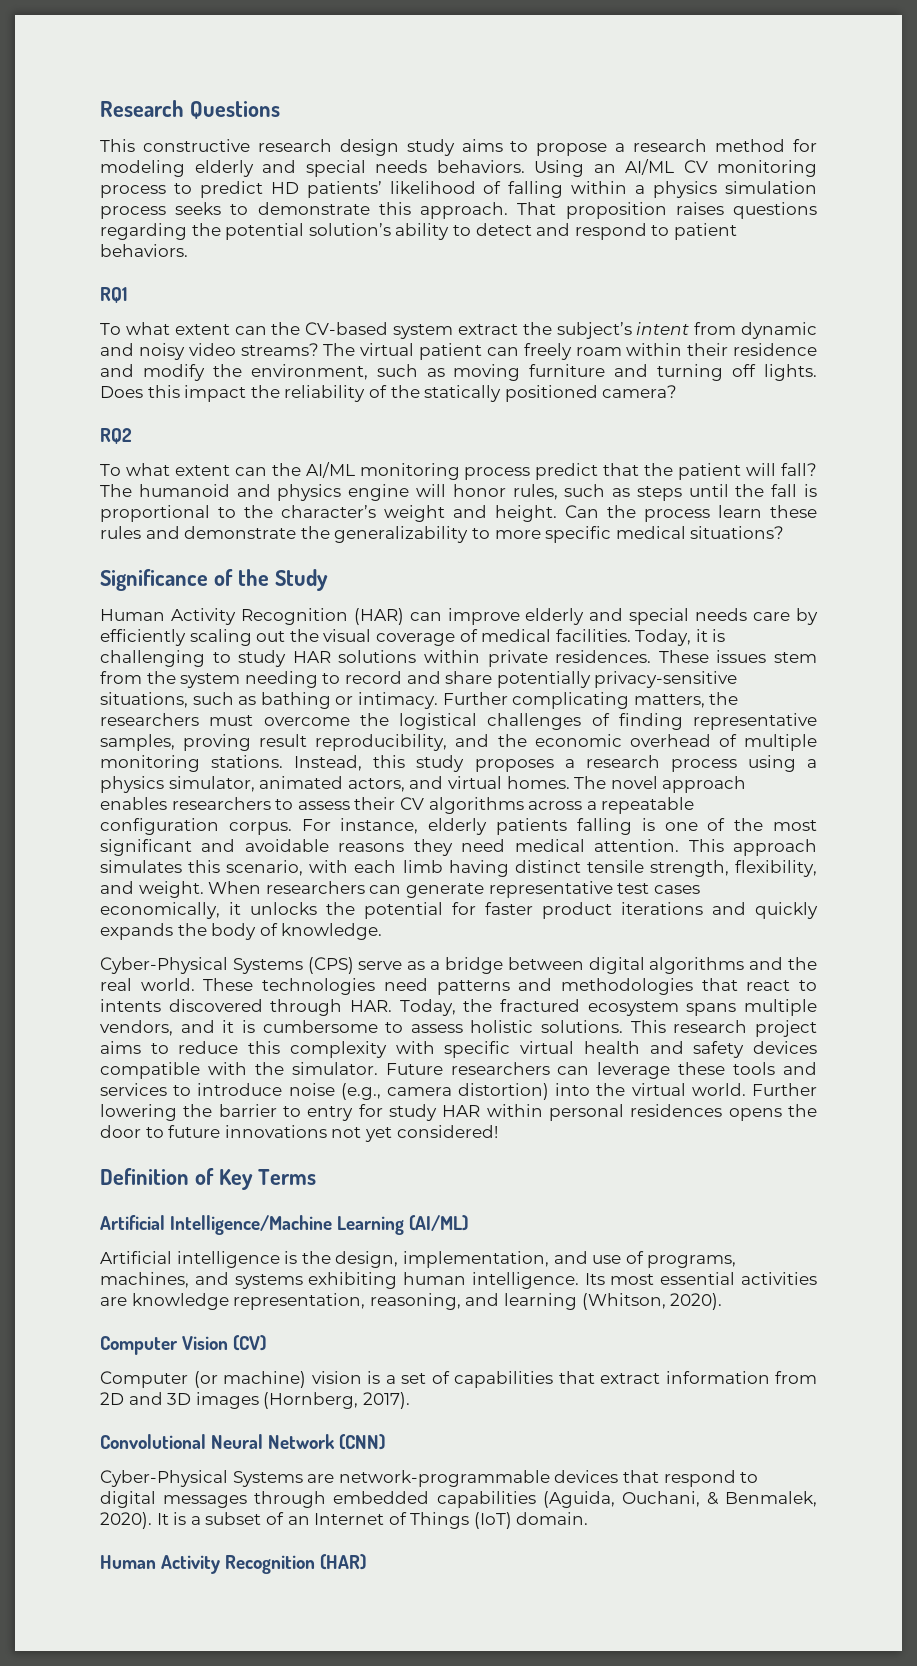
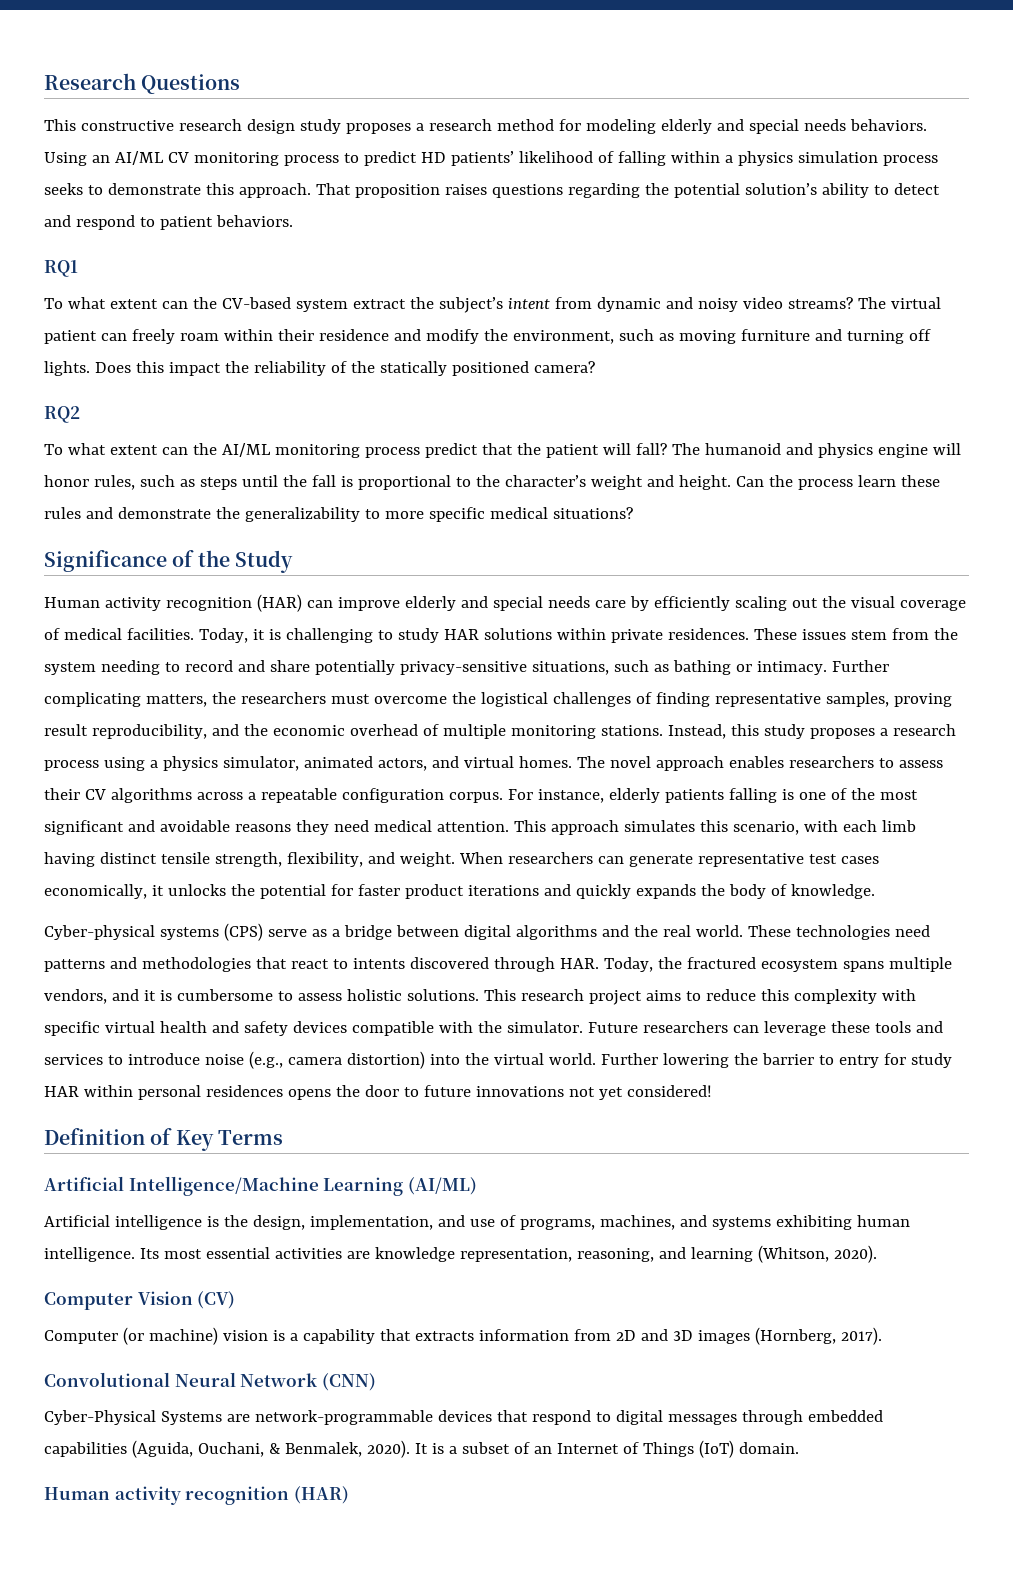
[461,139,608,156] aims to propose -> [345,123,411,134] proposes
[170,608,348,625] Activity Recognition -> [104,597,252,611] activity recognition
[100,957,303,974] Cyber-Physical Systems -> [44,925,219,940] Cyber-physical systems
[401,1371,660,1388] set of capabilities that extract -> [302,1329,474,1344] capability that extracts
[161,1555,316,1574] Activity Recognition -> [114,1486,290,1505] activity recognition

